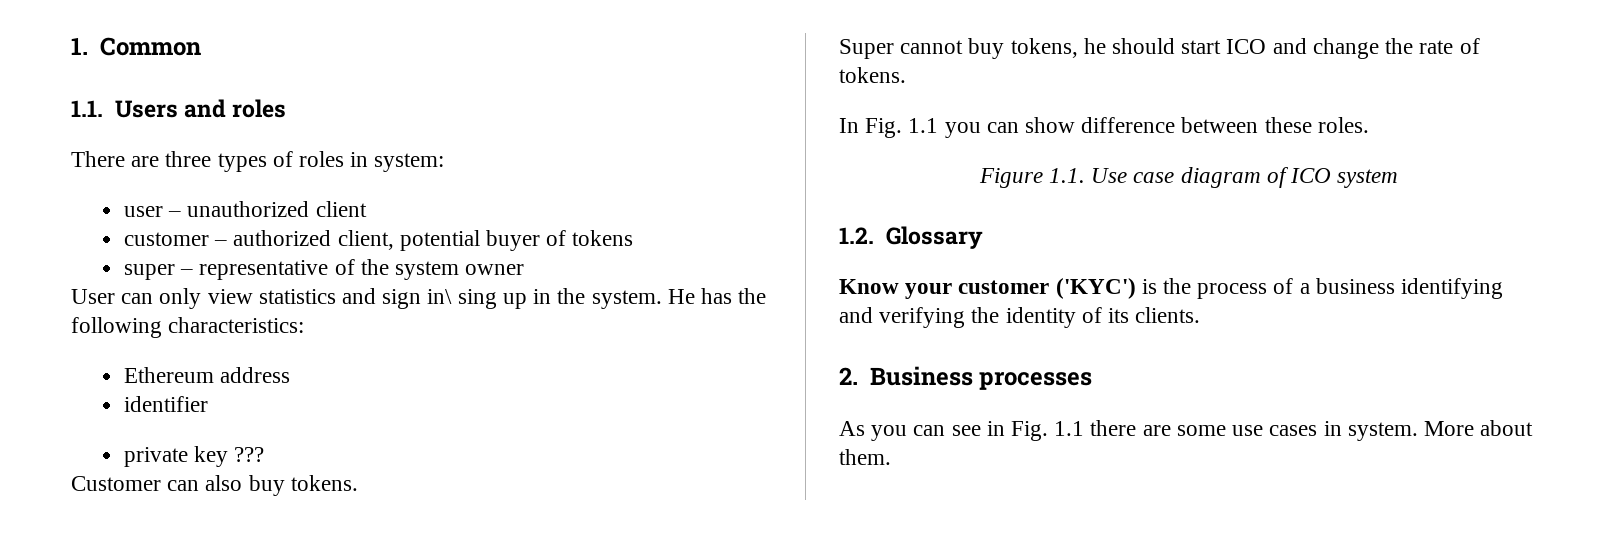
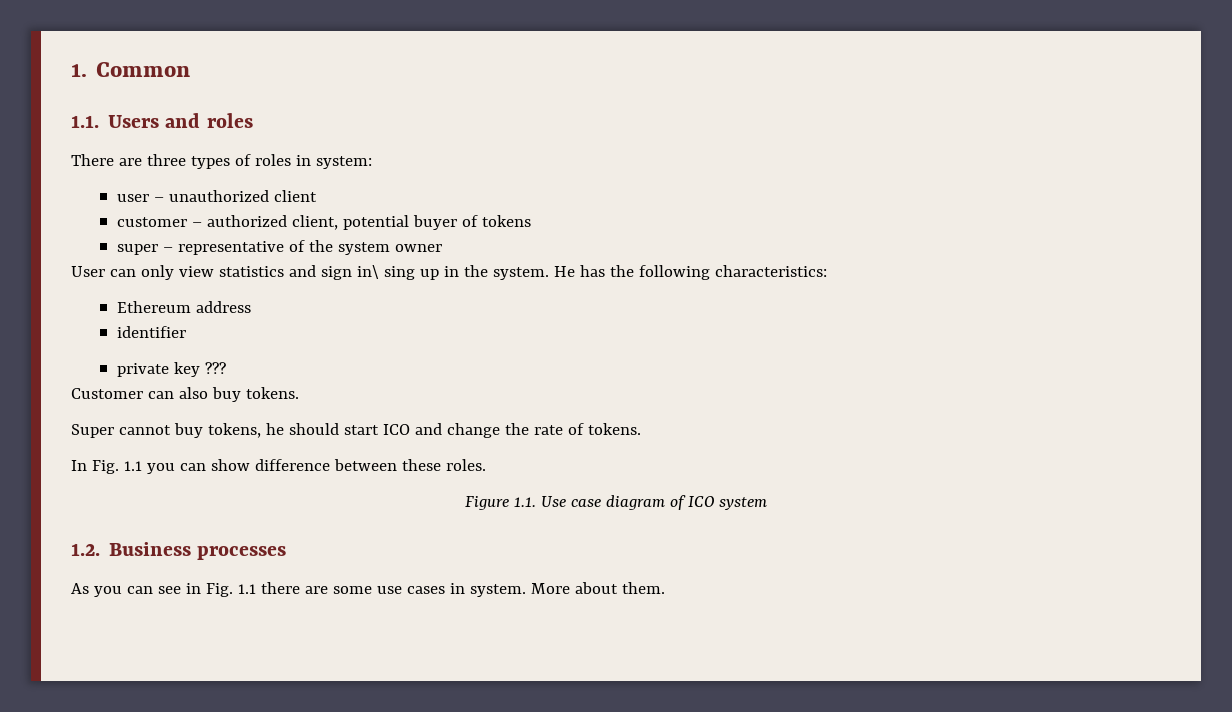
[885,226,983,249] [839,278,1504,299] [839,307,1201,328] [839,367,858,385] Glossary // Know your customer ('KYC') is the process of a business identifying and verifying the identity of its clients. // 2. -> (100, 549) none

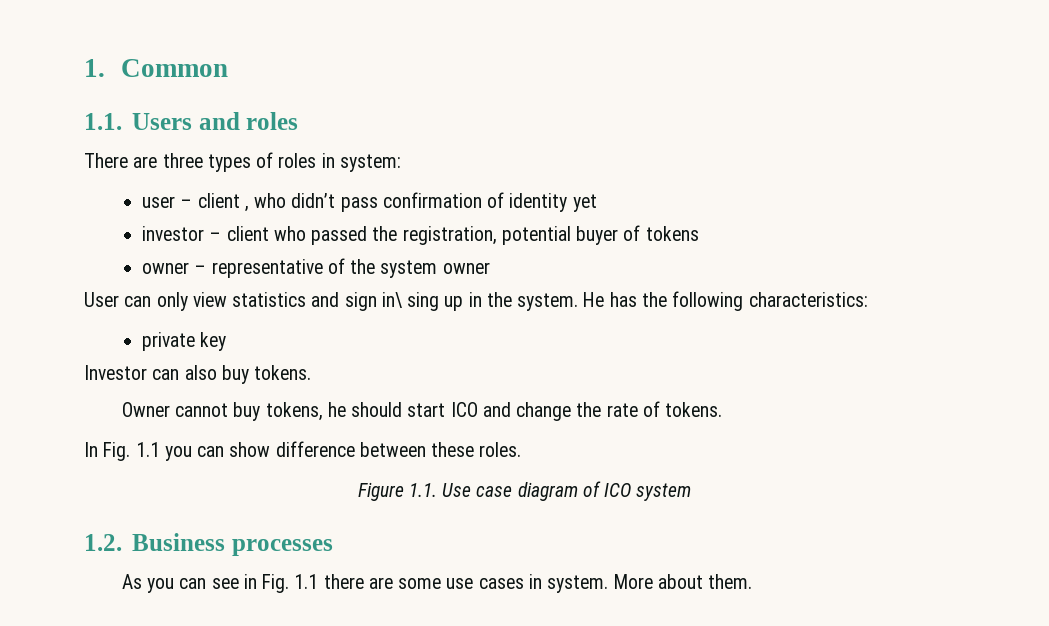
[168,190,317,202] [116,215,338,230] unauthorized client // customer – authorized client, -> [197,192,597,212] [141,226,497,245] client , who didn’t pass confirmation of identity yet // investor – client who passed the registration,
[116,244,158,255] super -> [141,262,189,274] owner
[116,301,251,313] [116,326,186,338] // Ethereum address // identifier -> (868, 299) none
[204,362,226,374] [71,388,143,399] ??? // Customer -> [84,365,147,380] // Investor
[71,424,114,438] Super -> [121,402,170,417] Owner

